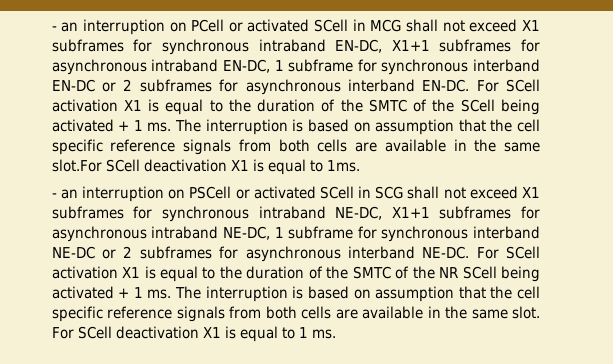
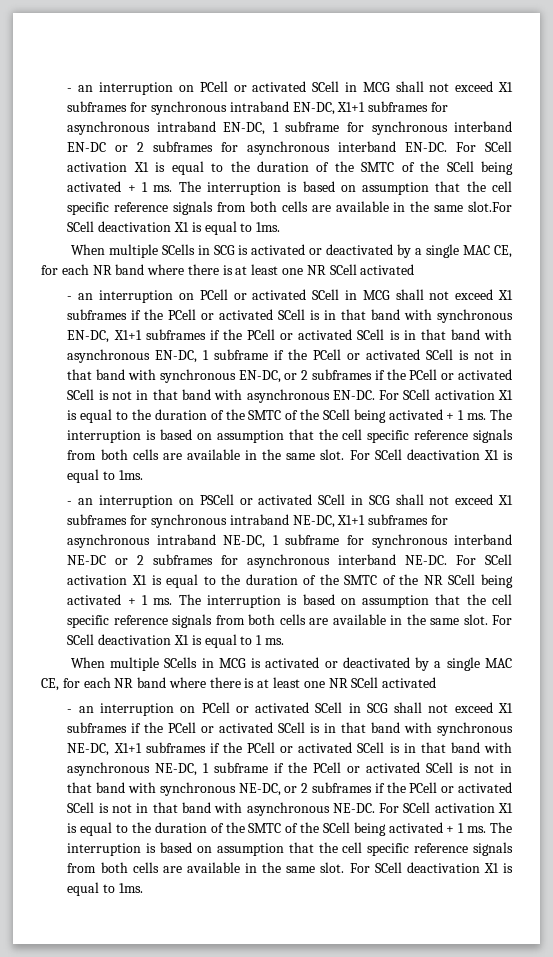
(360, 166) none -> [70,244,512,258] [41,264,415,275] [67,289,514,303] [67,309,513,323] [67,329,512,343] [67,349,512,363] [67,369,512,383] [67,389,513,403] [67,409,512,423] [67,429,513,443] [67,449,513,460] [67,469,144,483] // When multiple SCells in SCG is activated or deactivated by a single MAC CE, for each NR band where there is at least one NR SCell activated // - an interruption on PCell or activated SCell in MCG shall not exceed X1 subframes if the PCell or activated SCell is in that band with synchronous EN-DC, X1+1 subframes if the PCell or activated SCell is in that band with asynchronous EN-DC, 1 subframe if the PCell or activated SCell is not in that band with synchronous EN-DC, or 2 subframes if the PCell or activated SCell is not in that band with asynchronous EN-DC. For SCell activation X1 is equal to the duration of the SMTC of the SCell being activated + 1 ms. The interruption is based on assumption that the cell specific reference signals from both cells are available in the same slot. For SCell deactivation X1 is equal to 1ms.
(336, 334) none -> [70,657,513,671] [41,677,437,691] [67,702,514,716] [67,722,513,736] [67,742,512,756] [67,762,512,776] [67,782,512,796] [67,802,513,816] [67,822,512,836] [67,842,513,856] [67,862,513,873] [67,882,144,896] // When multiple SCells in MCG is activated or deactivated by a single MAC CE, for each NR band where there is at least one NR SCell activated // - an interruption on PCell or activated SCell in SCG shall not exceed X1 subframes if the PCell or activated SCell is in that band with synchronous NE-DC, X1+1 subframes if the PCell or activated SCell is in that band with asynchronous NE-DC, 1 subframe if the PCell or activated SCell is not in that band with synchronous NE-DC, or 2 subframes if the PCell or activated SCell is not in that band with asynchronous NE-DC. For SCell activation X1 is equal to the duration of the SMTC of the SCell being activated + 1 ms. The interruption is based on assumption that the cell specific reference signals from both cells are available in the same slot. For SCell deactivation X1 is equal to 1ms.

